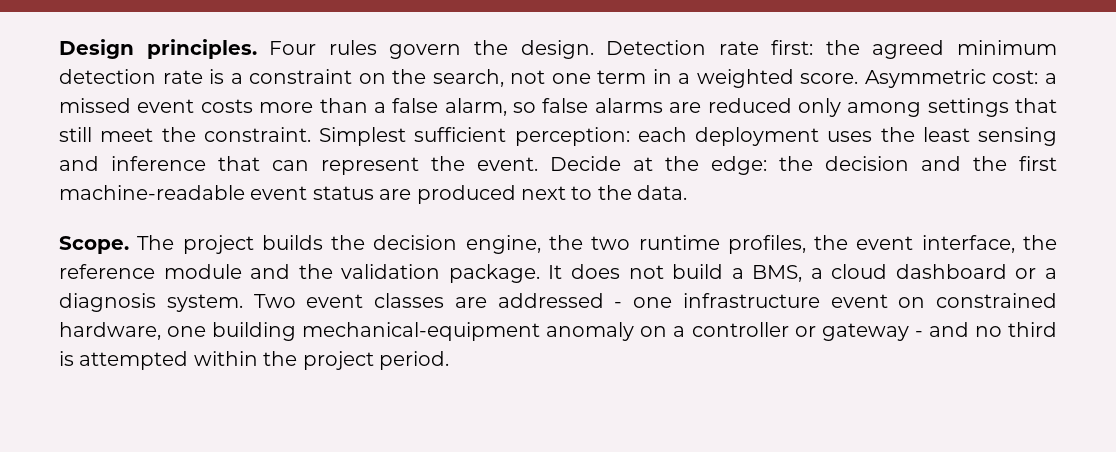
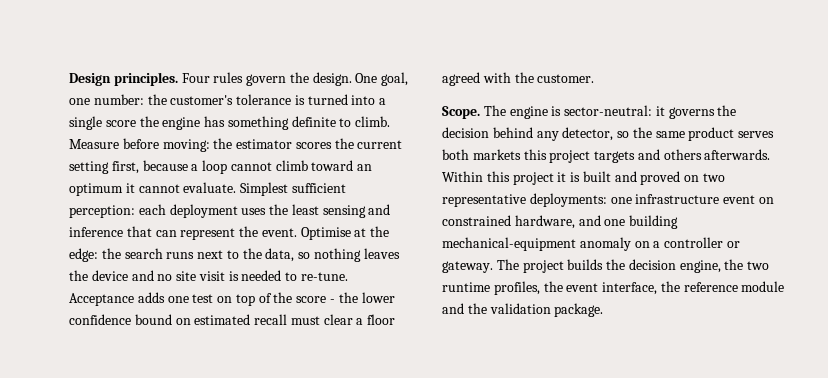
[606,40,1057,59] [59,69,1057,88] [59,98,1057,117] [59,127,311,142] Detection rate first: the agreed minimum detection rate is a constraint on the search, not one term in a weighted score. Asymmetric cost: a missed event costs more than a false alarm, so false alarms are reduced only among settings that still meet the constraint. -> [355,72,409,86] [69,94,387,105] [69,116,391,130] [69,138,403,152] [69,160,373,174] [69,182,237,196] One goal, one number: the customer's tolerance is turned into a single score the engine has something definite to climb. Measure before moving: the estimator scores the current setting first, because a loop cannot climb toward an optimum it cannot evaluate.
[550,156,621,171] Decide -> [300,227,351,240] Optimise
[825,156,1057,171] [59,185,688,204] [59,236,129,254] decision and the first machine-readable event status are produced next to the data. // Scope. -> [124,248,400,262] [69,270,349,281] [69,292,395,306] [69,314,396,325] [442,72,595,86] [442,105,737,119] [442,127,775,141] [442,149,771,163] [442,171,726,185] [442,193,774,207] [442,215,679,229] [442,237,740,251] [442,261,493,273] search runs next to the data, so nothing leaves the device and no site visit is needed to re-tune. Acceptance adds one test on top of the score - the lower confidence bound on estimated recall must clear a floor agreed with the customer. // Scope. The engine is sector-neutral: it governs the decision behind any detector, so the same product serves both markets this project targets and others afterwards. Within this project it is built and proved on two representative deployments: one infrastructure event on constrained hardware, and one building mechanical-equipment anomaly on a controller or gateway.
[548,264,1057,282] [59,293,1057,312] [59,322,1058,341] [59,351,449,370] It does not build a BMS, a cloud dashboard or a diagnosis system. Two event classes are addressed - one infrastructure event on constrained hardware, one building mechanical-equipment anomaly on a controller or gateway - and no third is attempted within the project period. -> (604, 310) none

